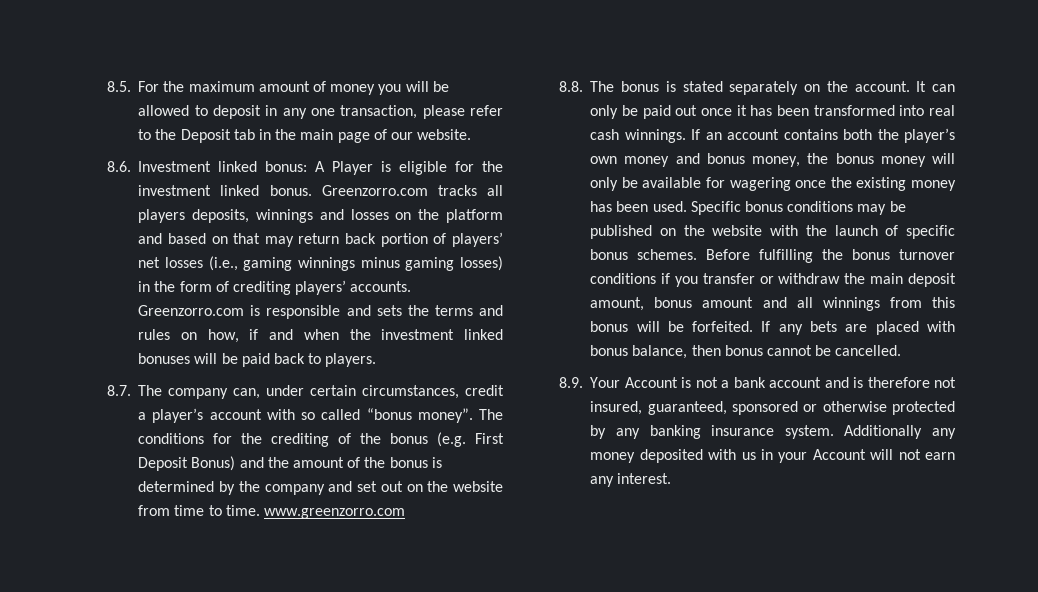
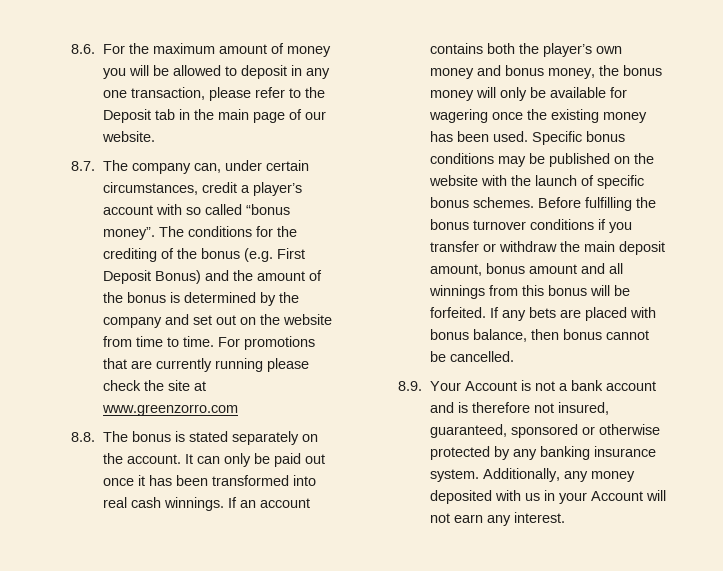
[106,81,131,92] 8.5. -> [71,44,96,54] 8.6.
[106,161,504,175] [138,185,503,196] [138,209,503,223] [138,232,503,247] [138,256,503,271] [138,280,412,295] [138,305,504,319] [138,329,503,343] [138,353,377,367] // 8.6. Investment linked bonus: A Player is eligible for the investment linked bonus. Greenzorro.com tracks all players deposits, winnings and losses on the platform and based on that may return back portion of players’ net losses (i.e., gaming winnings minus gaming losses) in the form of crediting players’ accounts. Greenzorro.com is responsible and sets the terms and rules on how, if and when the investment linked bonuses will be paid back to players. -> (155, 136) none
(260, 510) none -> [217,336,315,350] [102,358,309,372] [102,380,206,391] For promotions that are currently running please check the site at
[844,425,923,439] Additionally -> [482,468,560,482] Additionally,

